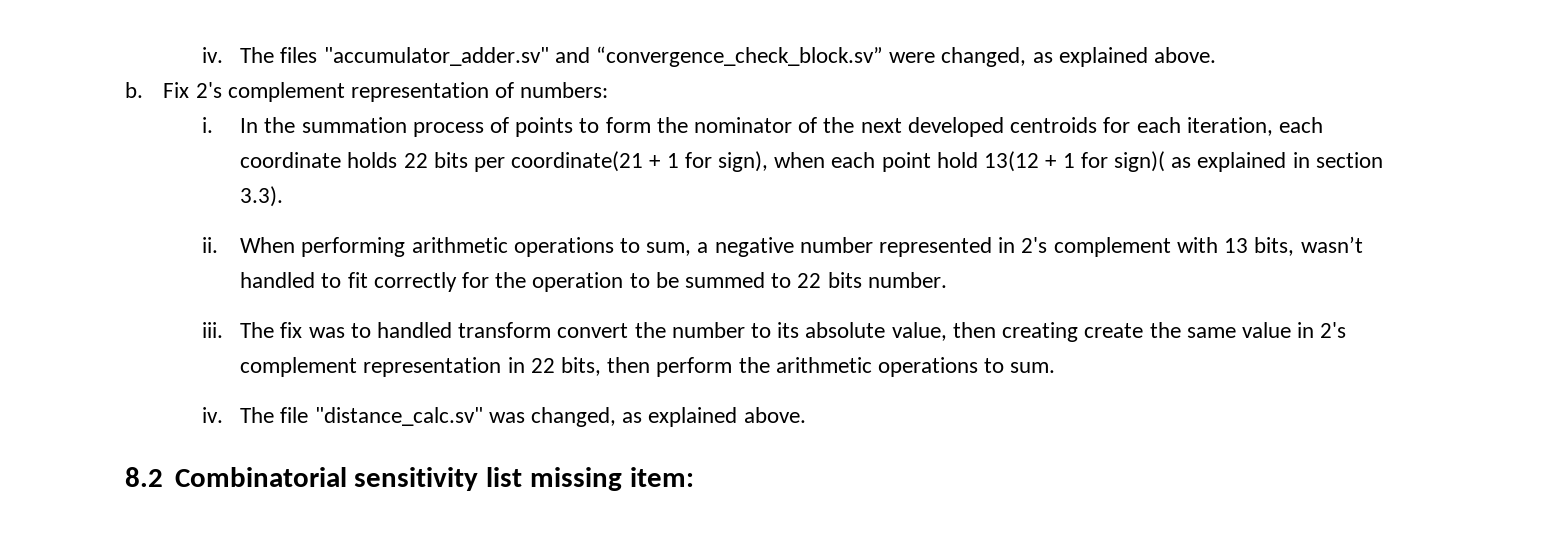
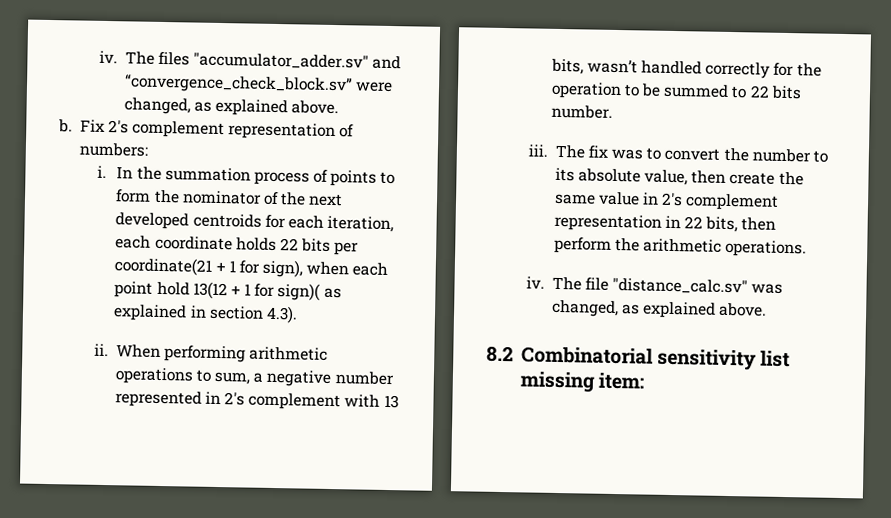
[240,186,284,207] 3.3). -> [265,305,298,324] 4.3).
[321,272,368,288] to fit -> (703, 67) none
[377,322,552,338] handled transform -> (662, 153) none
[1002,322,1079,342] creating -> (727, 177) none
[878,357,1056,377] operations to sum. -> [725,239,808,258] operations.

